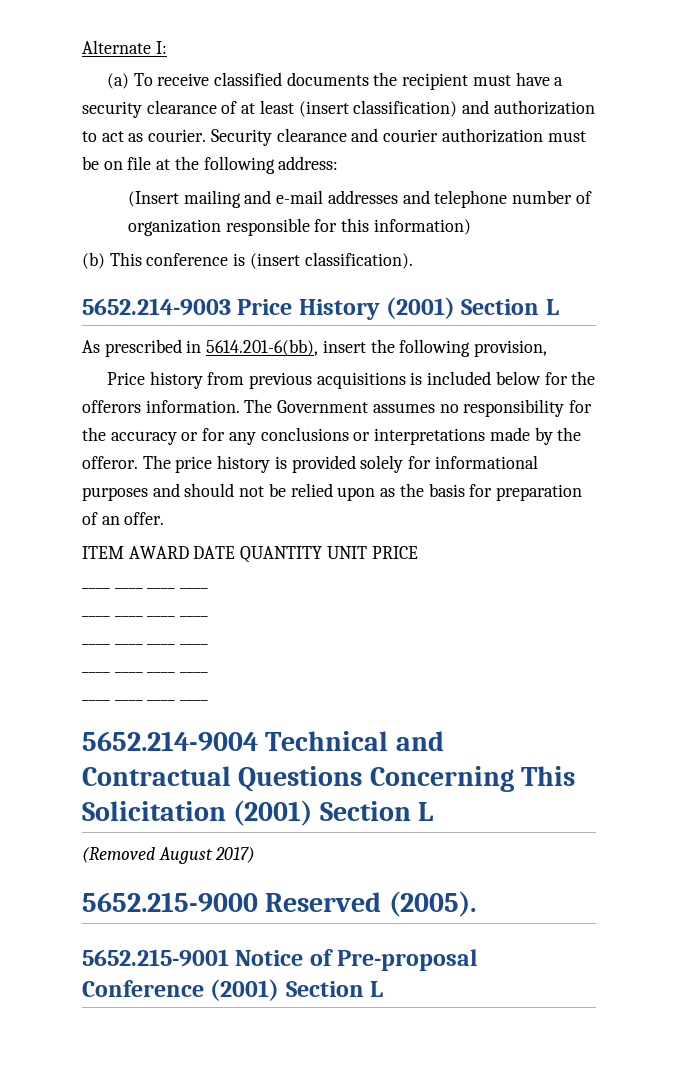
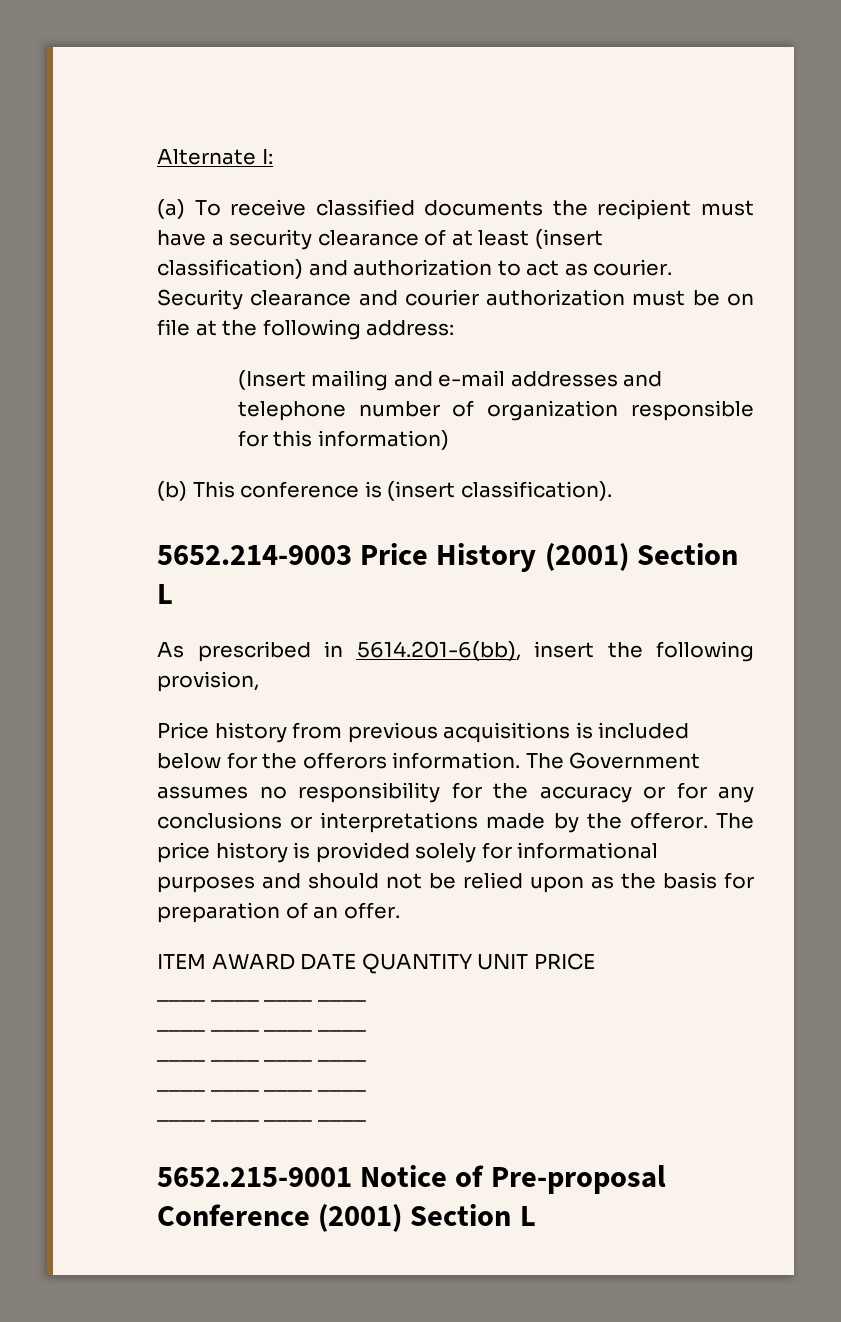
[82,731,444,751] [82,766,576,792] [82,800,434,826] [82,847,256,864] [82,891,476,917] // 5652.214-9004 Technical and Contractual Questions Concerning This Solicitation (2001) Section L // (Removed August 2017) // 5652.215-9000 Reserved (2005). -> (366, 1120) none

